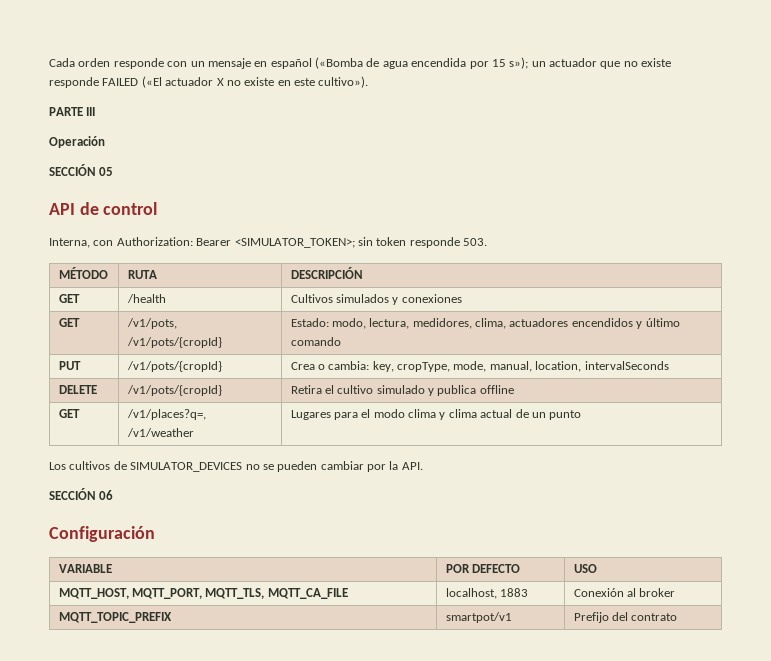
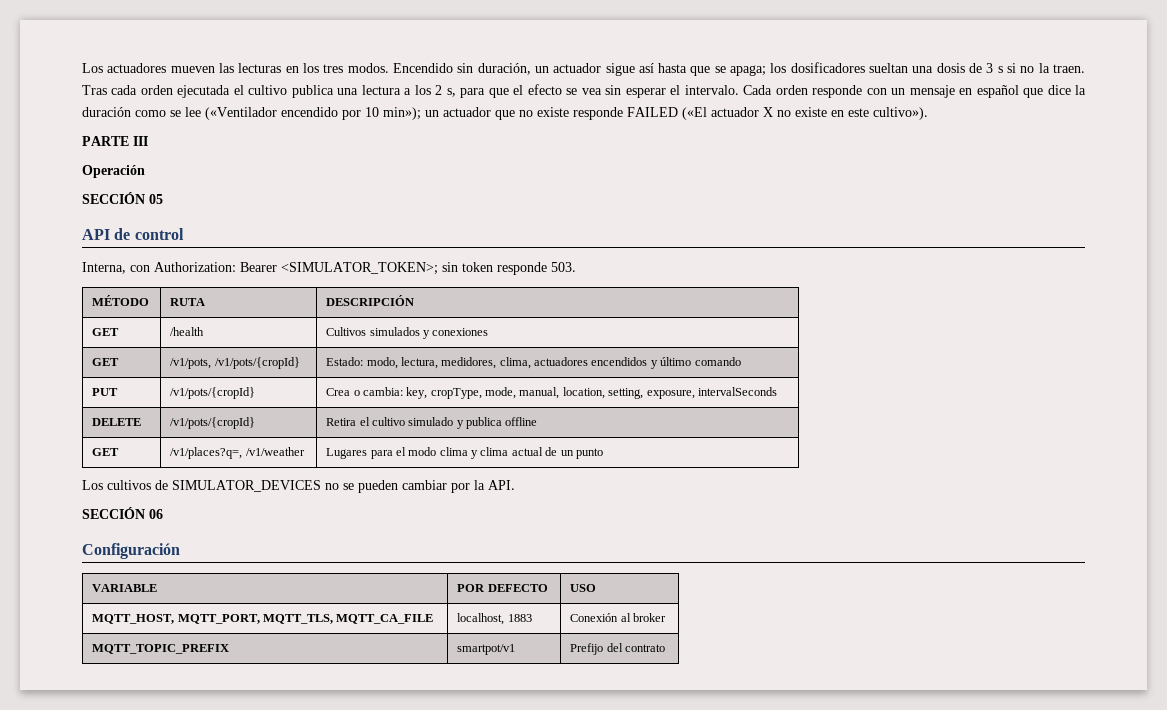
(49, 62) none -> [82,62,1086,76] [82,84,739,98] Los actuadores mueven las lecturas en los tres modos. Encendido sin duración, un actuador sigue así hasta que se apaga; los dosificadores sueltan una dosis de 3 s si no la traen. Tras cada orden ejecutada el cultivo publica una lectura a los 2 s, para que el efecto se vea sin esperar el intervalo.
[315,57,529,69] («Bomba de agua encendida por 15 s»); -> [1023,85,1087,98] [82,107,421,120] que dice la duración como se lee («Ventilador encendido por 10 min»);
(582, 366) none -> [608,388,695,399] setting, exposure,

